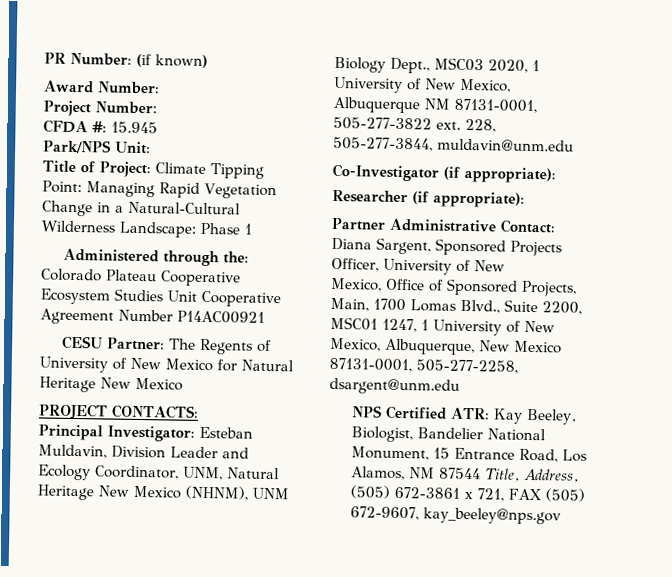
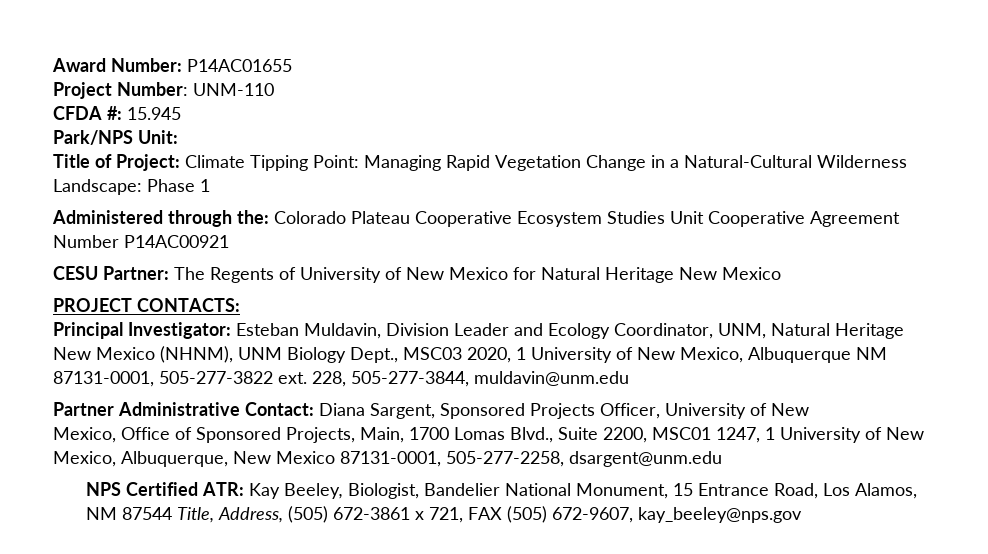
[44,52,208,68] PR Number: (if known) // -> (52, 65) none
(160, 88) none -> [187,59,292,72] P14AC01655
(157, 108) none -> [193,83,274,96] UNM-110
[332,163,556,184] [332,189,525,208] // Co-Investigator (if appropriate): // Researcher (if appropriate): -> (629, 378) none

